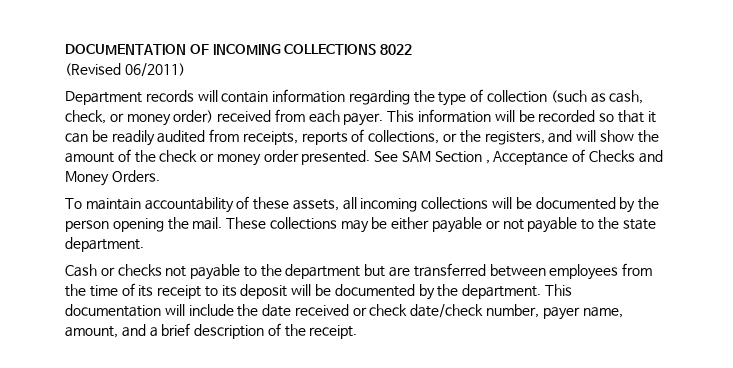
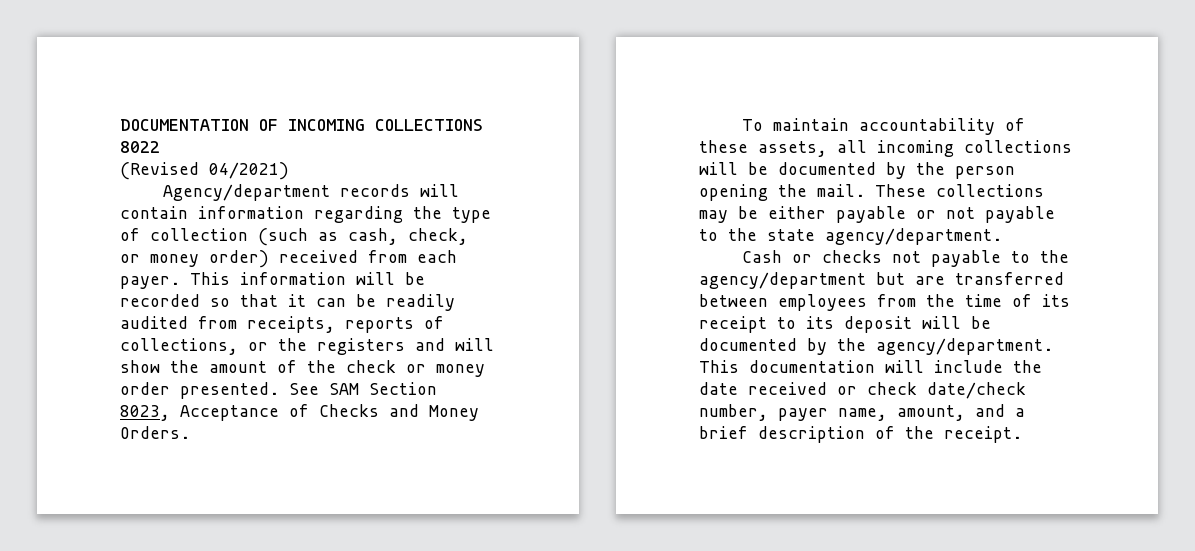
[124,63,185,77] [65,91,142,105] 06/2011) // Department -> [209,162,289,180] [162,184,330,201] 04/2021) // Agency/department
[484,131,545,145] registers, -> [317,338,405,355] registers
[485,160,490,164] , -> [120,405,170,421] 8023,
[65,237,144,252] department. -> [825,228,1002,245] agency/department.
[285,264,361,279] department -> [699,272,866,289] agency/department
[462,284,542,299] department. -> [876,338,1053,355] agency/department.

